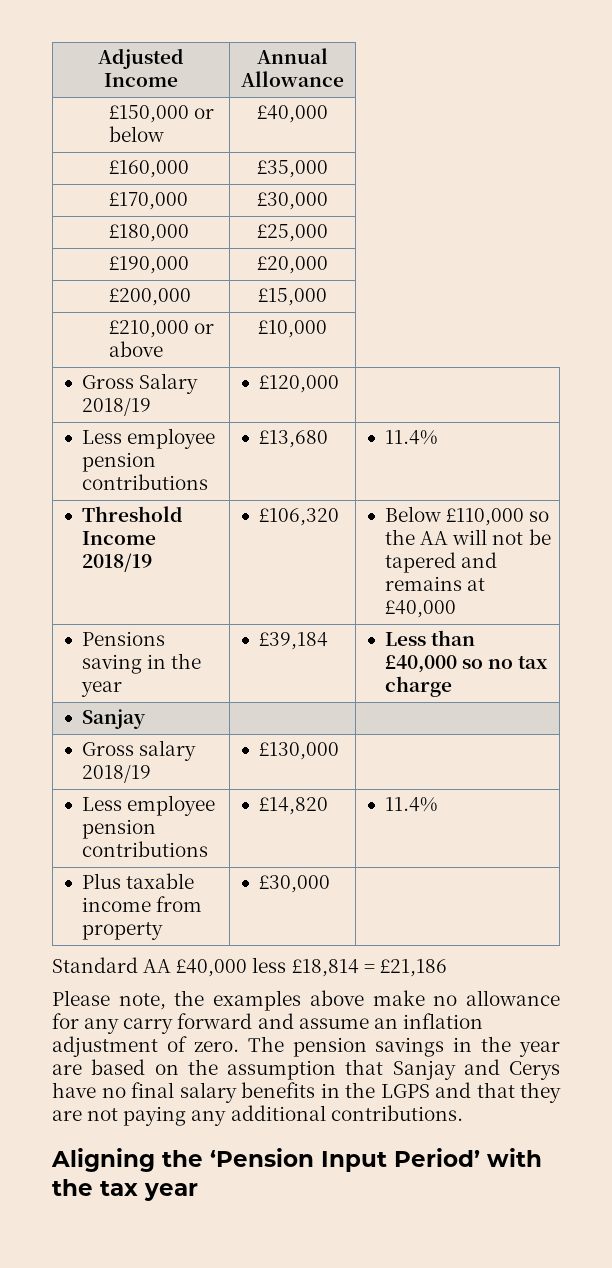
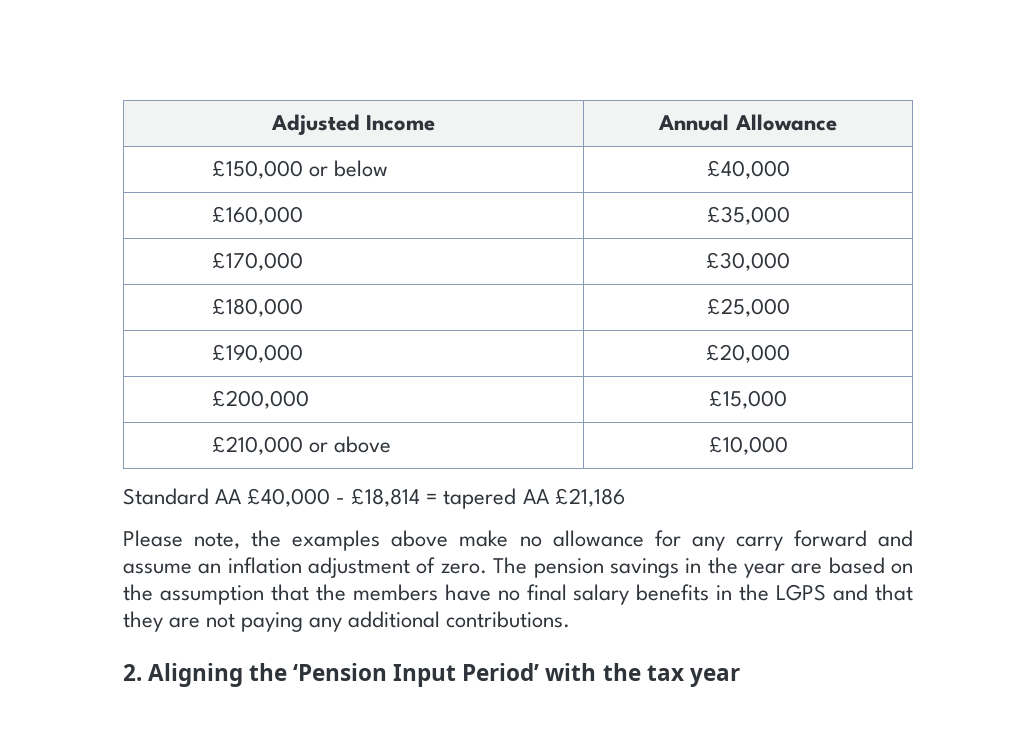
[82,373,199,394] [82,398,152,416] [259,375,340,393] [82,428,216,449] [82,452,157,472] [82,474,209,490] [259,430,329,448] [385,430,439,445] [82,506,184,522] [82,531,157,545] [82,553,153,572] [259,508,340,526] [385,506,550,526] [385,529,551,545] [385,552,498,573] [385,576,486,591] [385,600,457,618] [82,631,166,646] [82,653,202,674] [81,681,123,697] [259,632,329,650] [385,630,476,646] [385,655,549,673] [385,676,453,697] [82,709,147,729] [82,740,197,761] [82,765,152,783] [259,742,340,760] [82,795,216,816] [82,819,157,839] [82,841,209,857] [259,797,329,815] [385,797,439,812] [82,873,195,889] [82,896,203,912] [82,922,164,940] [259,875,331,893] // Gross Salary 2018/19 | £120,000 | // Less employee pension contributions | £13,680 | 11.4% // Threshold Income 2018/19 | £106,320 | Below £110,000 so the AA will not be tapered and remains at £40,000 // Pensions saving in the year | £39,184 | Less than £40,000 so no tax charge // Sanjay | | // Gross salary 2018/19 | £130,000 | // Less employee pension contributions | £14,820 | 11.4% // Plus taxable income from property | £30,000 | -> (788, 445) none
[252,957,287,973] less -> [336,498,346,504] -
(375, 968) none -> [443,488,549,509] tapered AA
[392,1059,560,1080] Sanjay and Cerys -> [315,584,438,601] the members
(463, 1113) none -> [123,664,142,681] 2.

